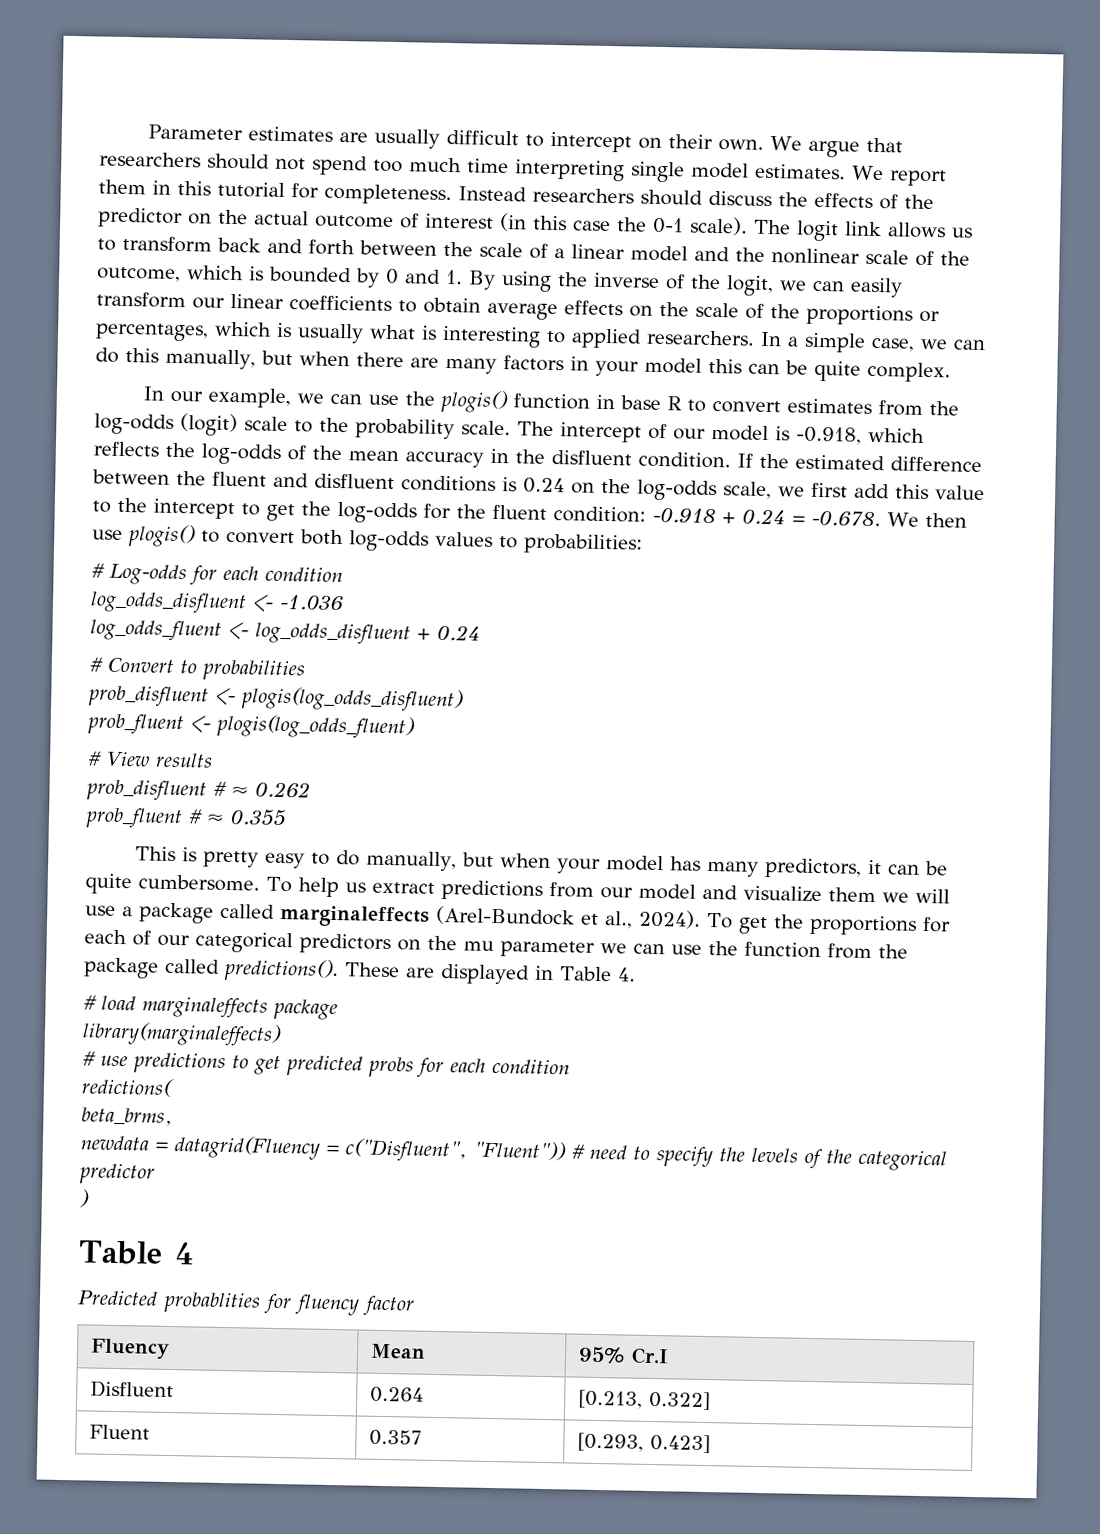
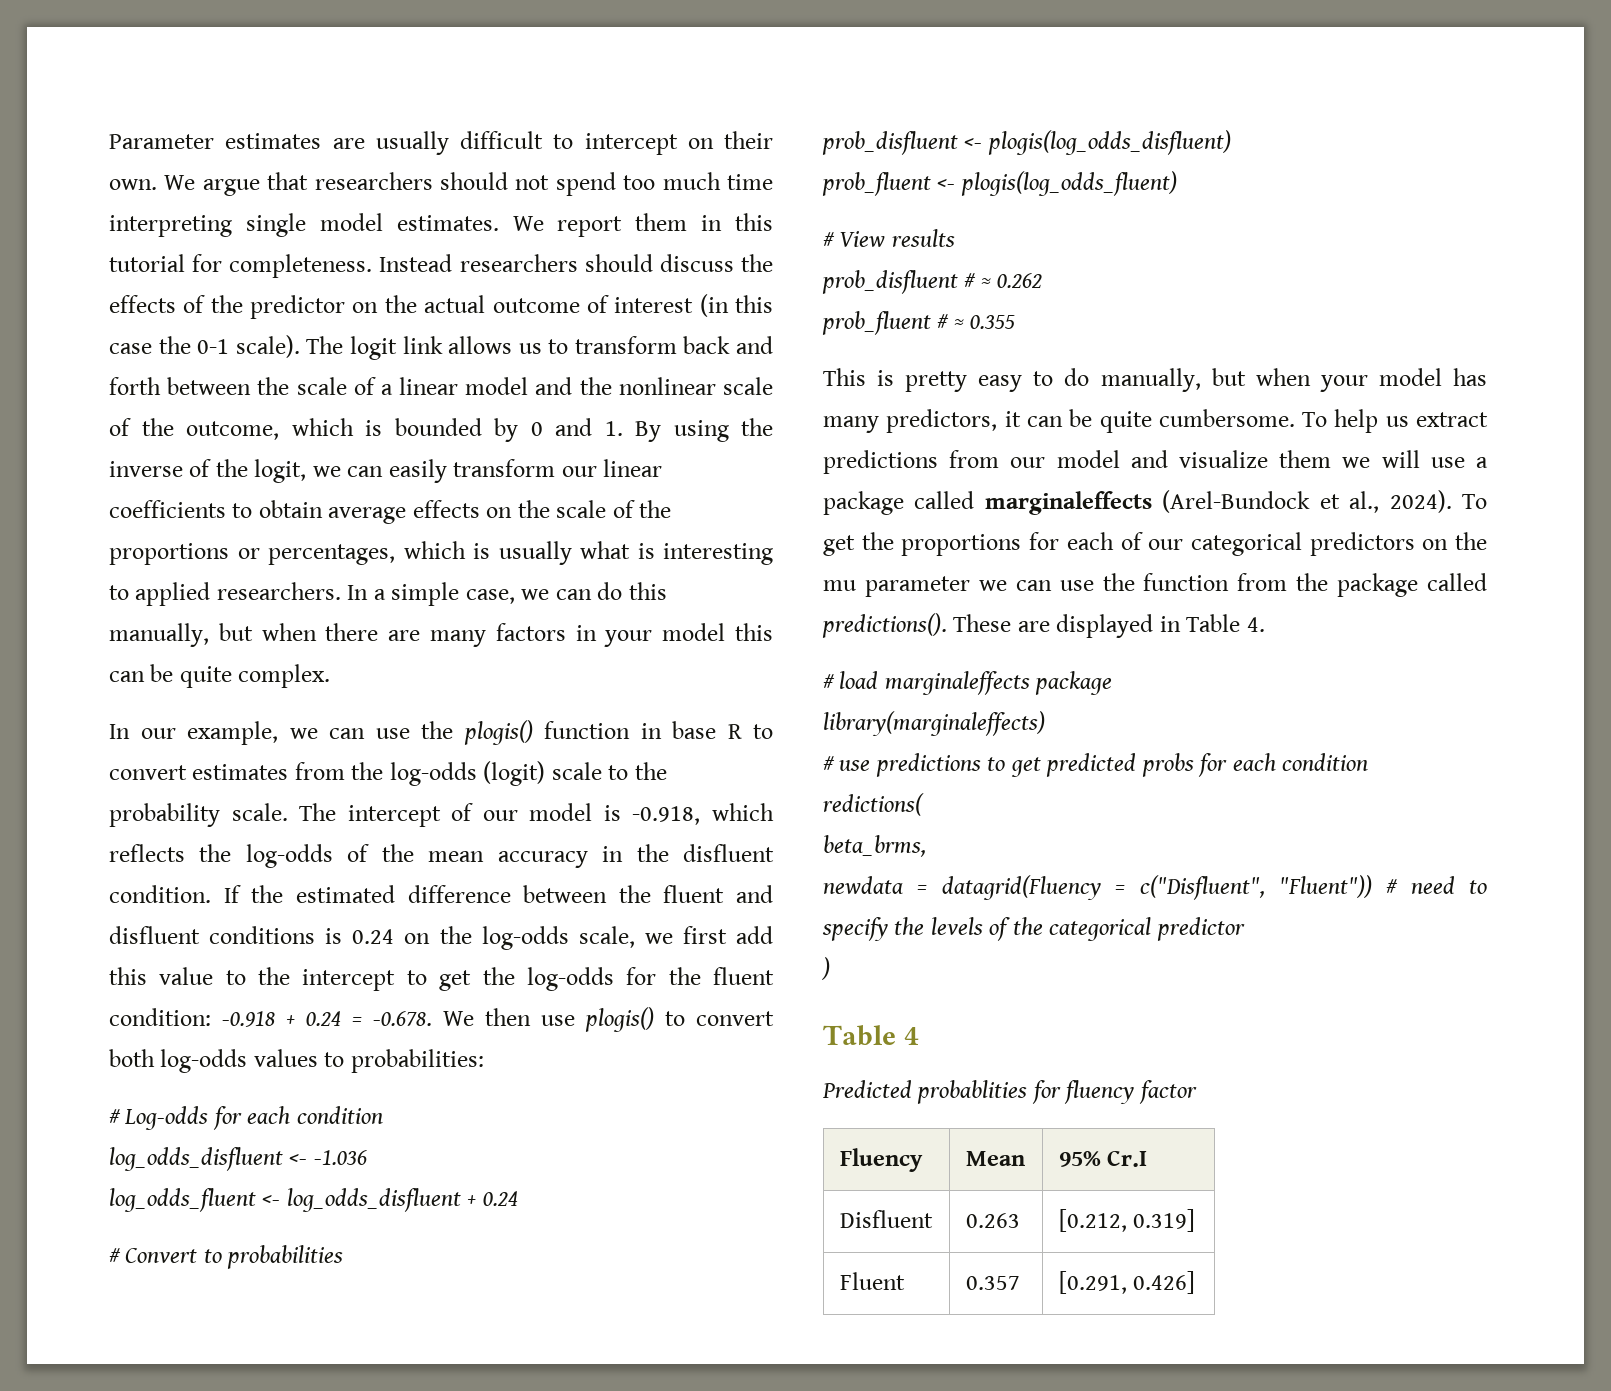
[369,1386,424,1403] [577,1389,711,1411] 0.264 | [0.213, 0.322] -> [965,1213,1020,1228] [1058,1209,1196,1232] 0.263 | [0.212, 0.319]
[576,1432,711,1454] [0.293, 0.423] -> [1058,1271,1196,1294] [0.291, 0.426]

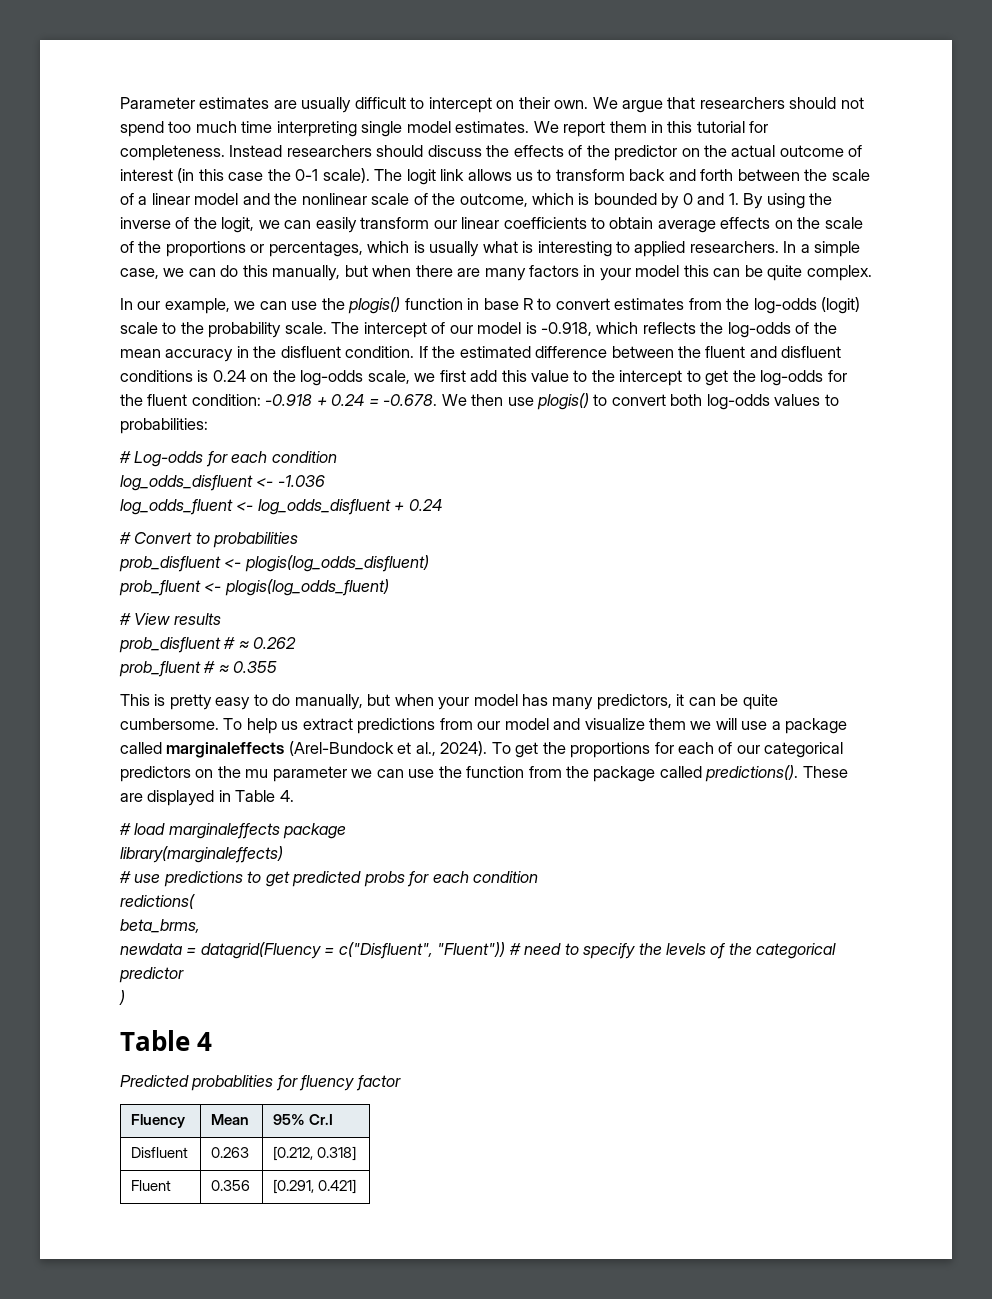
[1133,1209,1196,1232] 0.319] -> [317,1146,357,1161] 0.318]
[965,1276,1020,1290] 0.357 -> [211,1180,251,1191] 0.356
[1133,1271,1196,1294] 0.426] -> [318,1179,357,1194] 0.421]

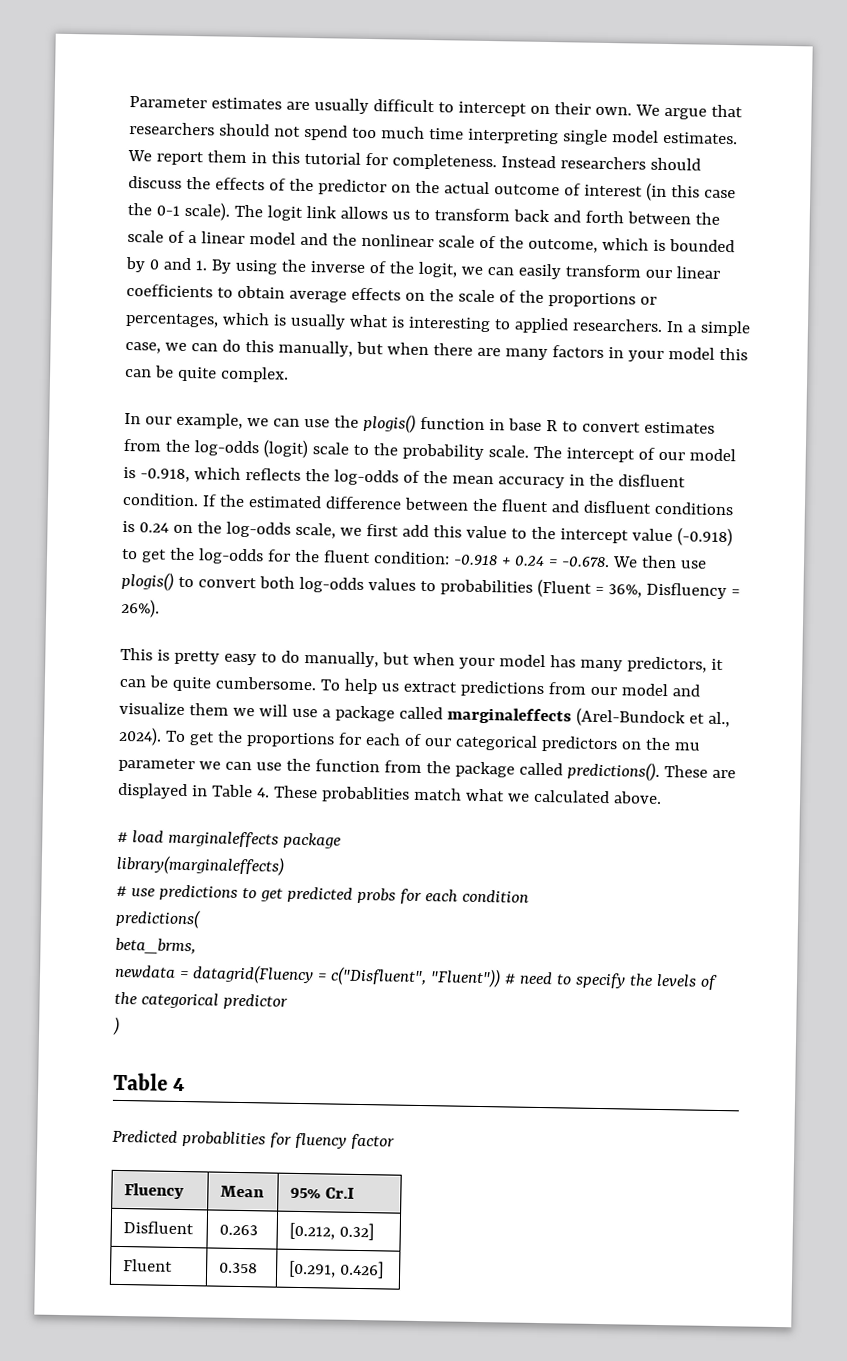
(683, 378) none -> [631,527,733,547] value (-0.918)
[120,418,208,434] [119,451,337,467] [120,475,325,491] [120,499,442,515] [119,532,299,548] [119,555,429,572] [119,579,389,596] [119,613,221,625] [119,637,297,653] [119,661,278,677] probabilities: // # Log-odds for each condition // log_odds_disfluent <- -1.036 // log_odds_fluent <- log_odds_disfluent + 0.24 // # Convert to probabilities // prob_disfluent <- plogis(log_odds_disfluent) // prob_fluent <- plogis(log_odds_fluent) // # View results // prob_disfluent # ≈ 0.262 // prob_fluent # ≈ 0.355 -> [439,578,740,600] [121,598,160,618] probabilities (Fluent = 36%, Disfluency = 26%).
(294, 796) none -> [273,785,662,804] These probablities match what we calculated above.
[120,894,195,909] redictions( -> [115,908,201,929] predictions(
[317,1146,357,1161] 0.318] -> [339,1222,375,1241] 0.32]
[211,1180,251,1191] 0.356 -> [219,1262,259,1274] 0.358
[318,1179,357,1194] 0.421] -> [339,1260,385,1279] 0.426]

